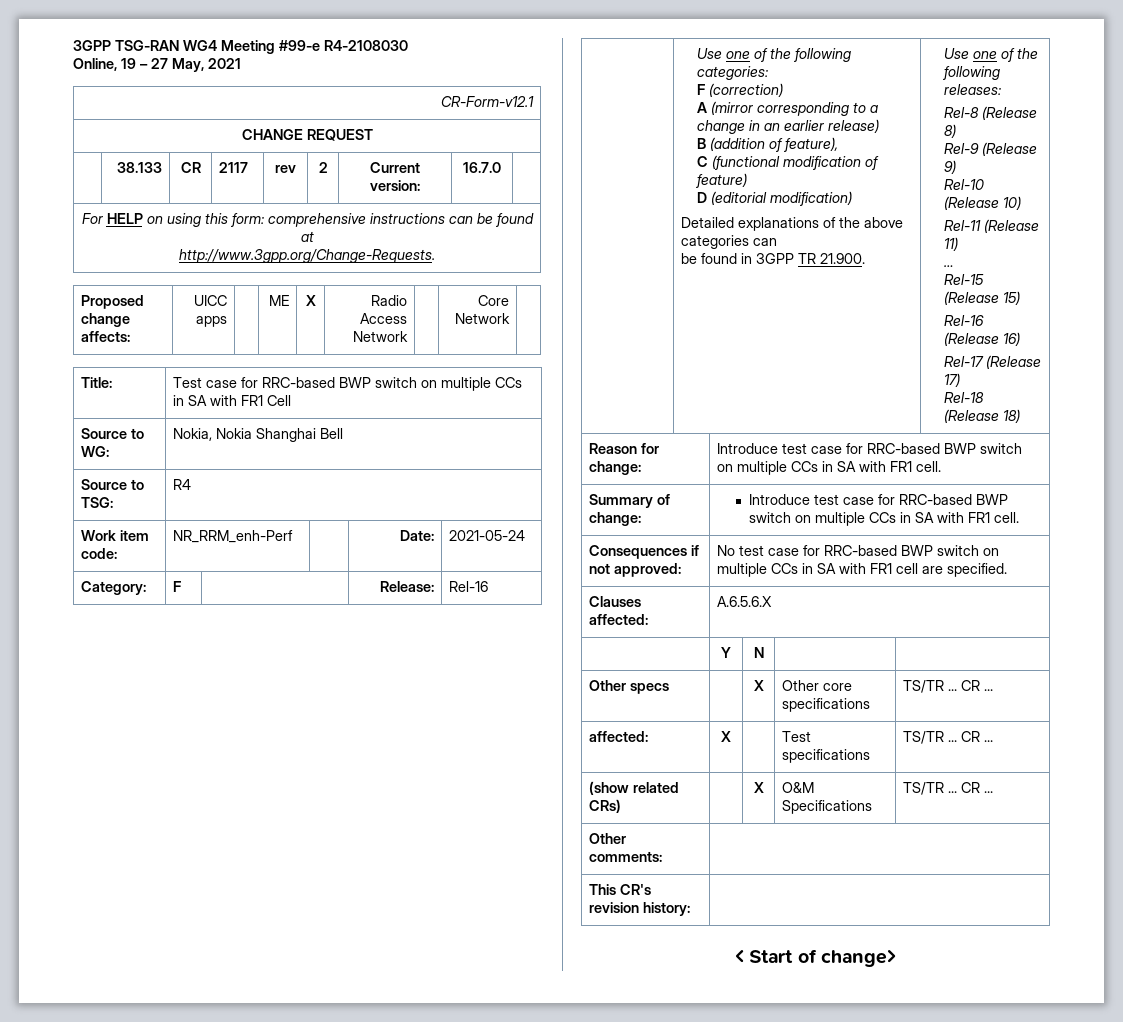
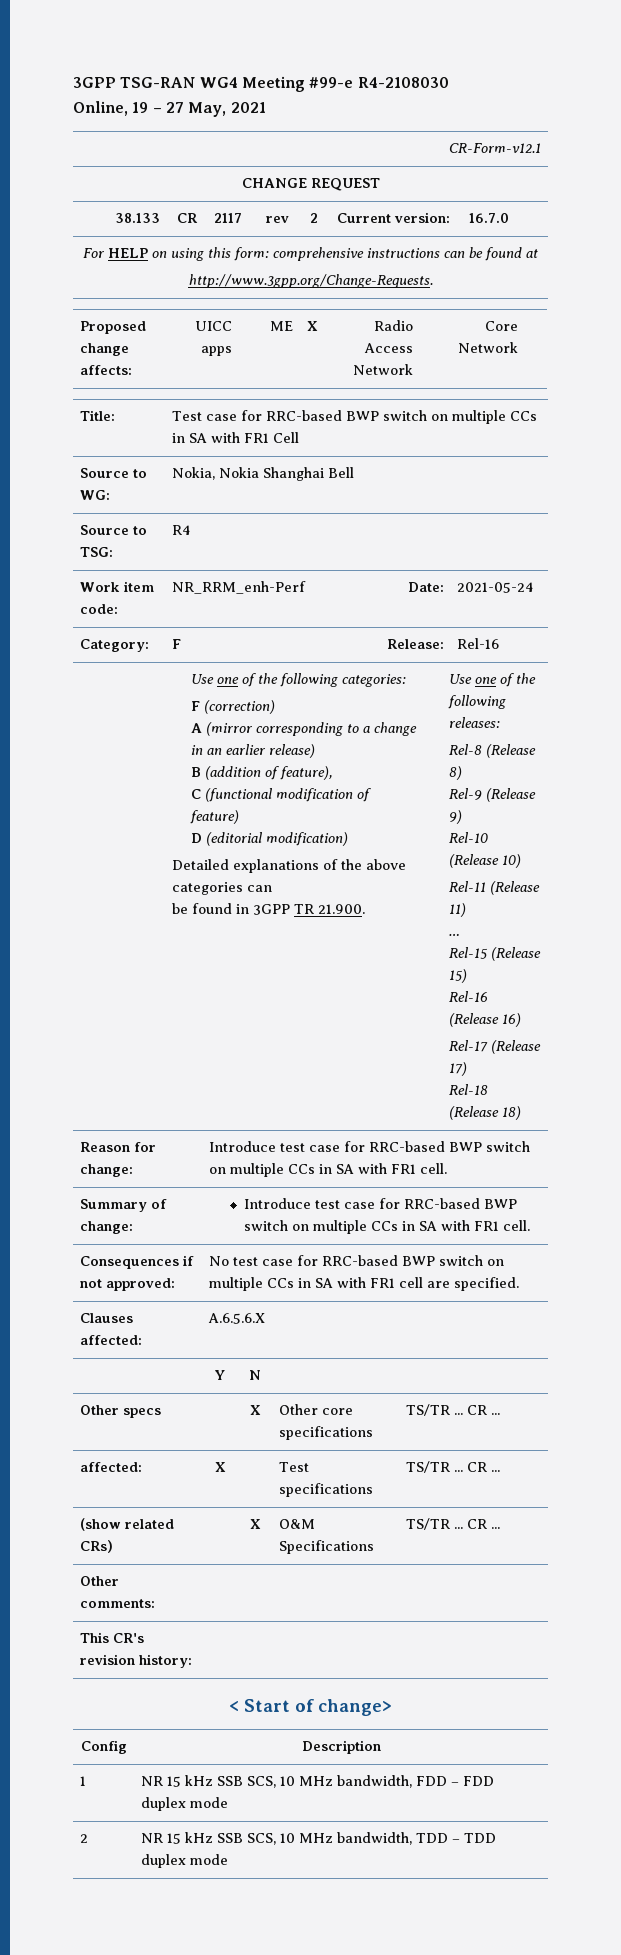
(896, 958) none -> [81,1740,127,1754] [301,1740,381,1754] [80,1776,87,1786] [141,1775,495,1788] [141,1797,229,1811] [80,1834,89,1843] [141,1832,497,1845] [141,1854,229,1868] // Config | Description // 1 | NR 15 kHz SSB SCS, 10 MHz bandwidth, FDD – FDD duplex mode // 2 | NR 15 kHz SSB SCS, 10 MHz bandwidth, TDD – TDD duplex mode

